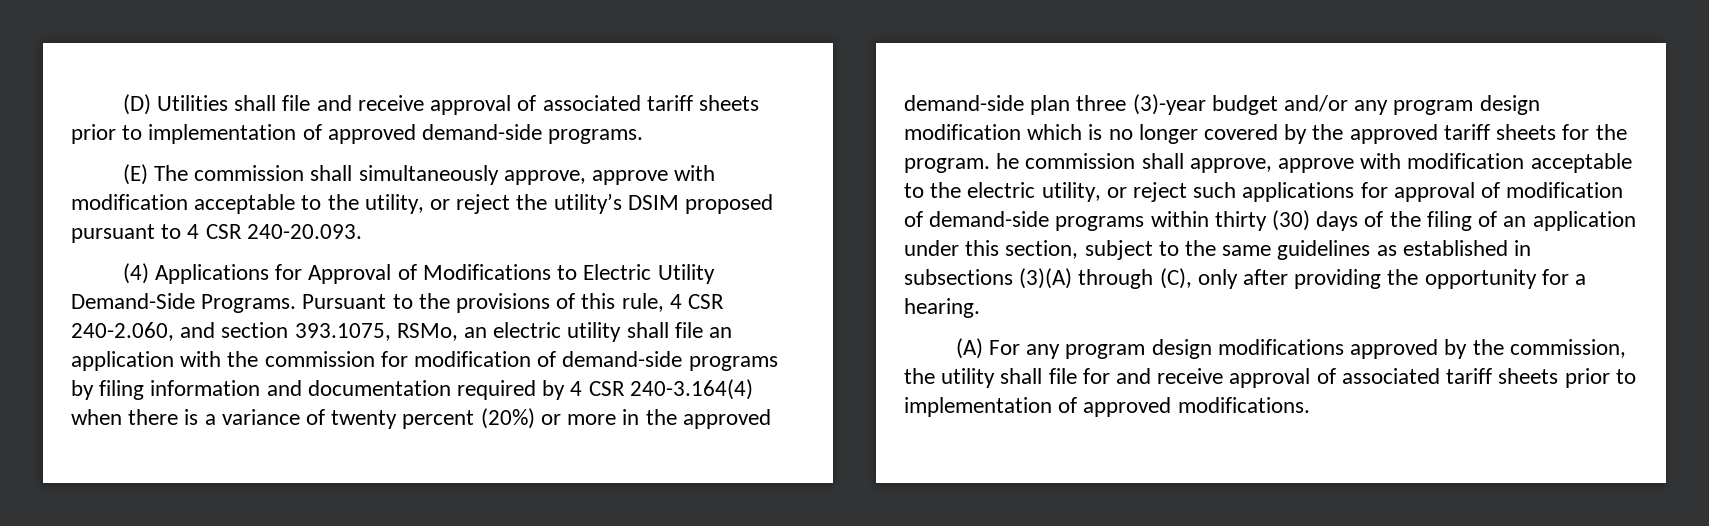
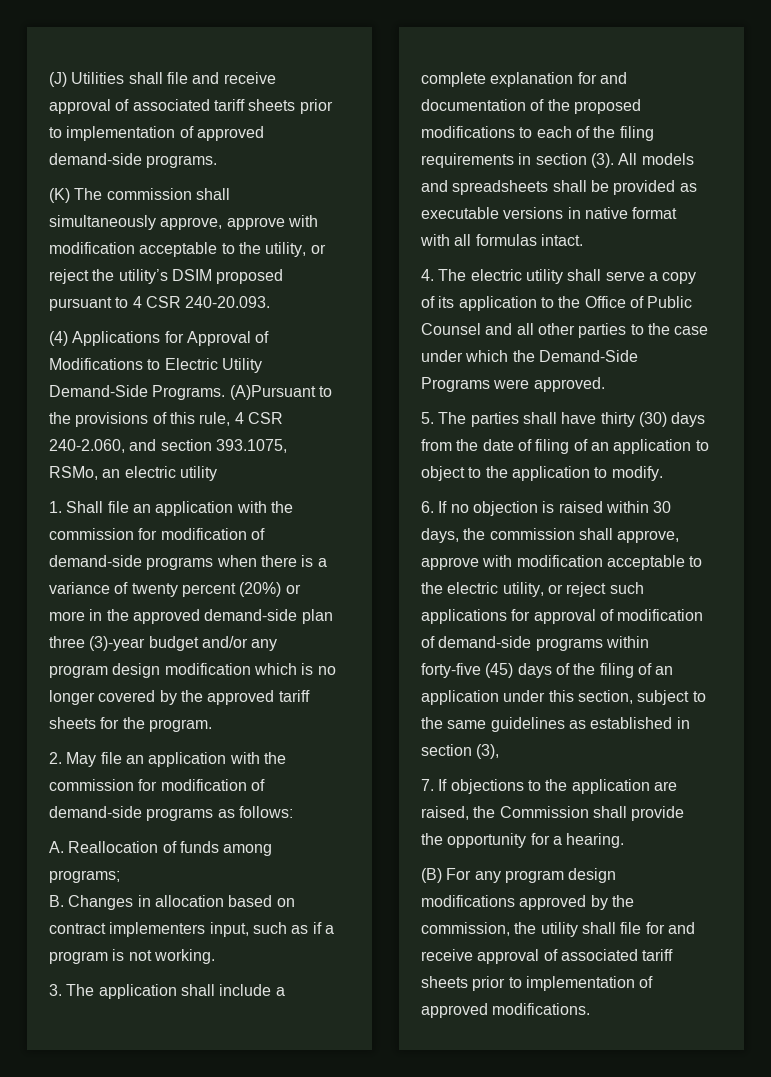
[122,94,151,115] (D) -> [49,72,67,87] (J)
[122,164,148,185] (E) -> [49,188,70,203] (K)
[302,294,387,309] Pursuant -> [229,385,316,400] (A)Pursuant
[626,322,669,338] shall -> [49,501,104,513] // 1. Shall
[71,379,753,400] by filing information and documentation required by 4 CSR 240-3.164(4) -> (214, 563) none
[996,153,1020,169] he -> [49,752,286,767] [49,779,265,791] [49,806,293,821] [49,841,273,856] [49,870,120,883] [49,895,295,910] [49,922,334,937] [49,949,215,964] [49,984,285,999] [421,72,627,87] [421,99,641,114] [421,126,654,141] [421,153,694,168] [421,180,697,195] [421,207,678,219] [420,234,583,246] [421,269,697,284] [421,296,693,311] [421,323,709,338] [421,350,638,362] [421,377,605,392] [421,412,706,427] [421,439,709,454] [421,466,663,481] [421,501,672,516] [421,528,486,543] // 2. May file an application with the commission for modification of demand-side programs as follows: // A. Reallocation of funds among programs; // B. Changes in allocation based on contract implementers input, such as if a program is not working. // 3. The application shall include a complete explanation for and documentation of the proposed modifications to each of the filing requirements in section (3). All models and spreadsheets shall be provided as executable versions in native format with all formulas intact. // 4. The electric utility shall serve a copy of its application to the Office of Public Counsel and all other parties to the case under which the Demand-Side Programs were approved. // 5. The parties shall have thirty (30) days from the date of filing of an application to object to the application to modify. // 6. If no objection is raised within 30 days, the
[1214,210,1311,231] thirty (30) -> [421,663,514,678] forty-five (45)
[904,268,1382,289] subsections (3)(A) through (C), only after providing -> [421,744,500,759] [421,779,677,794] [421,806,685,821] section (3), // 7. If objections to the application are raised, the Commission shall provide
[955,338,983,359] (A) -> [421,868,442,883] (B)

